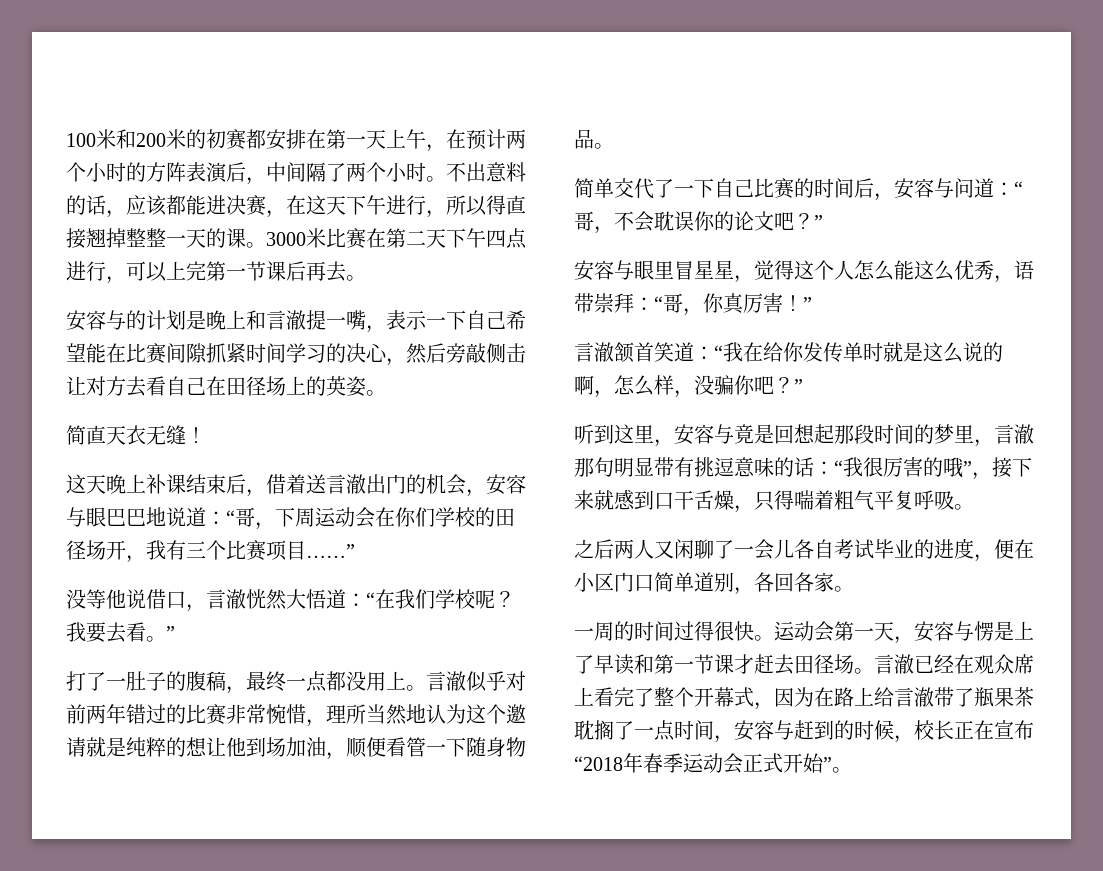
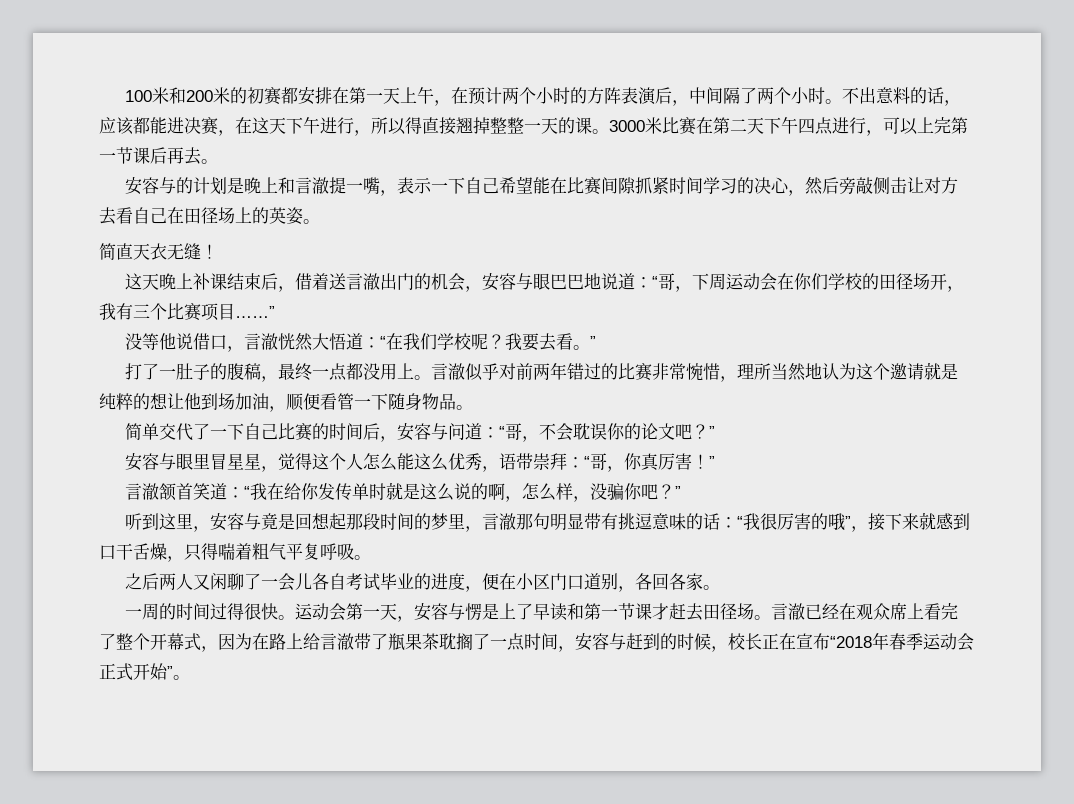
[654,572,694,592] 简单 -> (585, 582) none

